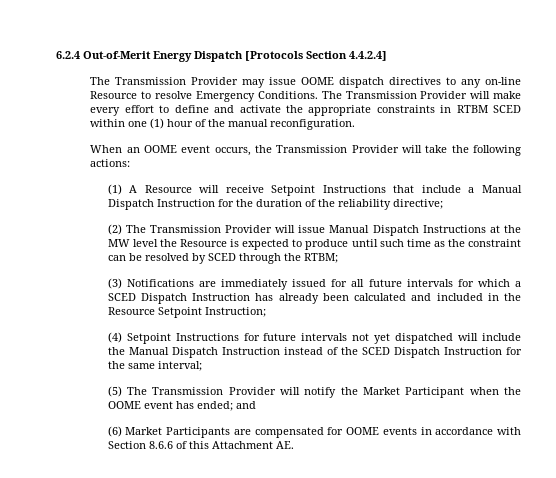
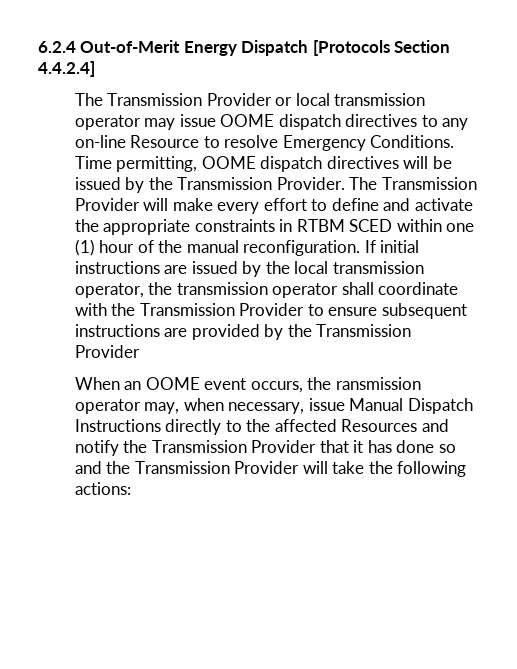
(239, 81) none -> [275,93,426,106] [74,115,141,130] or local transmission operator
(318, 95) none -> [74,156,452,172] [74,177,345,193] Time permitting, OOME dispatch directives will be issued by the Transmission Provider.
(356, 124) none -> [364,240,420,253] [74,261,424,277] [74,282,459,298] [74,303,467,319] [74,324,412,340] [74,345,140,358] If initial instructions are issued by the local transmission operator, the transmission operator shall coordinate with the Transmission Provider to ensure subsequent instructions are provided by the Transmission Provider
(273, 149) none -> [335,377,421,390] [74,398,473,414] [74,419,449,435] [74,440,456,456] [74,461,131,474] ransmission operator may, when necessary, issue Manual Dispatch Instructions directly to the affected Resources and notify the Transmission Provider that it has done so and the
[107,184,522,196] [107,199,443,210] [107,224,521,236] [107,239,521,250] [107,253,338,264] [107,278,521,290] [107,293,521,304] [107,307,266,318] [107,332,521,344] [107,347,523,358] [107,361,202,371] [107,386,522,398] [107,401,256,411] [107,426,521,438] [107,441,294,449] // (1) A Resource will receive Setpoint Instructions that include a Manual Dispatch Instruction for the duration of the reliability directive; // (2) The Transmission Provider will issue Manual Dispatch Instructions at the MW level the Resource is expected to produce until such time as the constraint can be resolved by SCED through the RTBM; // (3) Notifications are immediately issued for all future intervals for which a SCED Dispatch Instruction has already been calculated and included in the Resource Setpoint Instruction; // (4) Setpoint Instructions for future intervals not yet dispatched will include the Manual Dispatch Instruction instead of the SCED Dispatch Instruction for the same interval; // (5) The Transmission Provider will notify the Market Participant when the OOME event has ended; and // (6) Market Participants are compensated for OOME events in accordance with Section 8.6.6 of this Attachment AE. -> (131, 488) none

